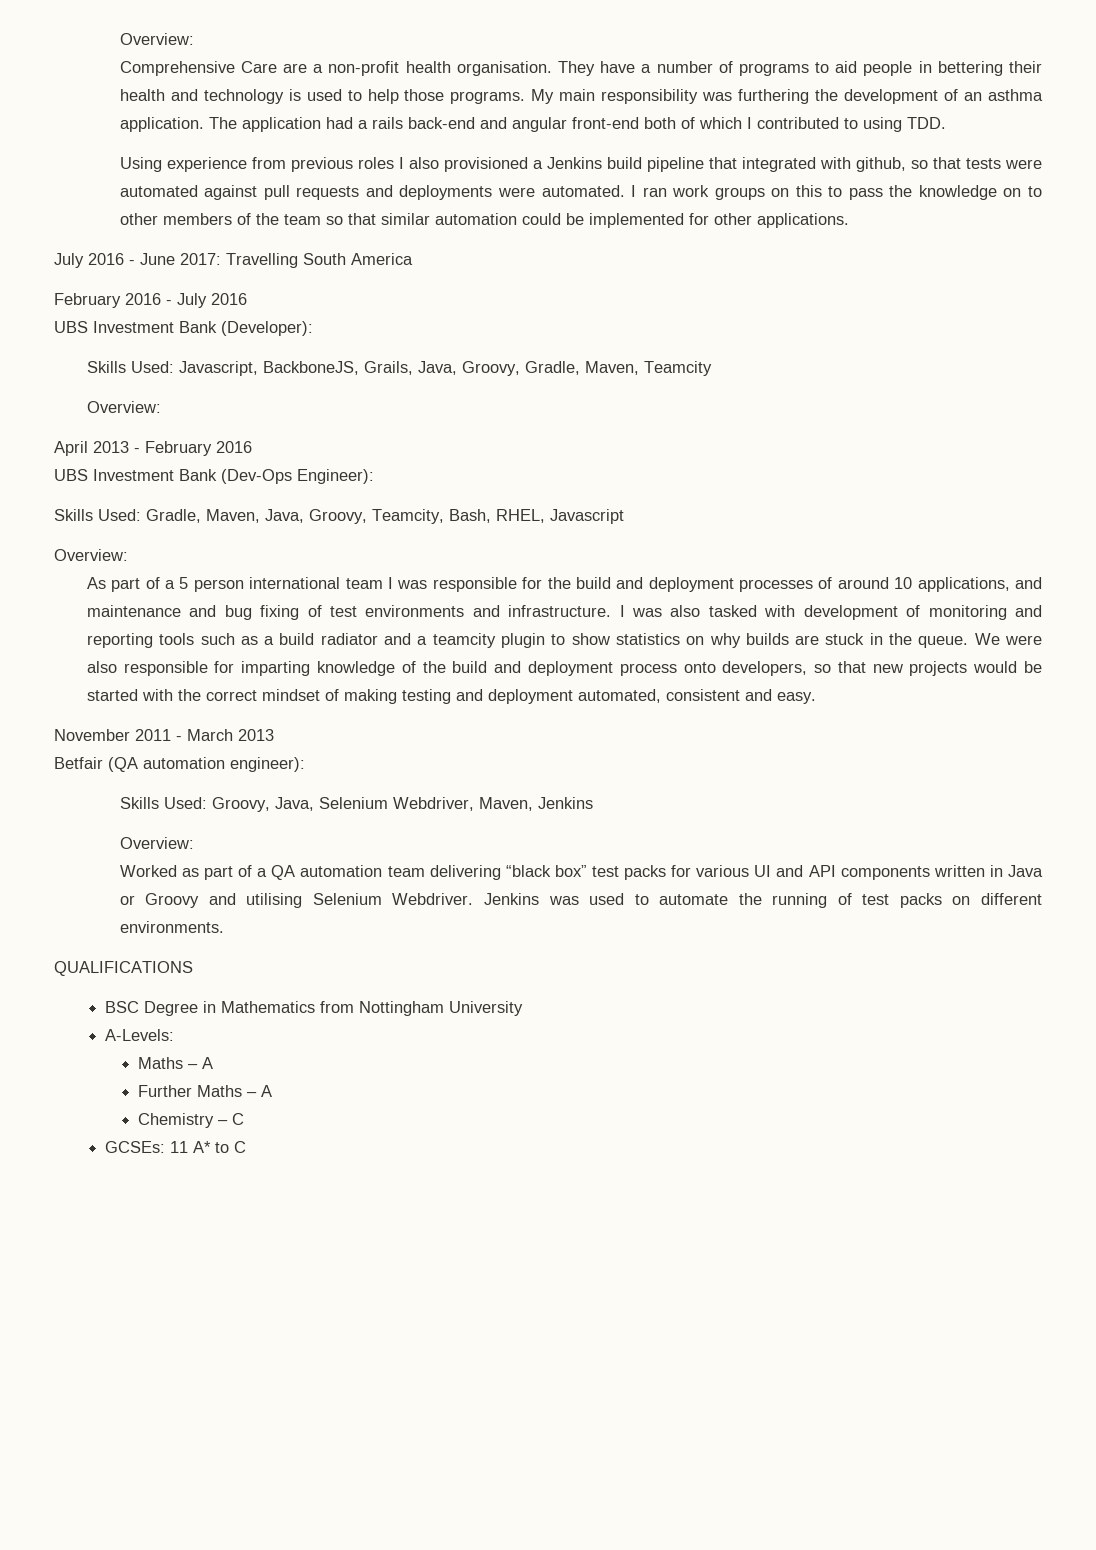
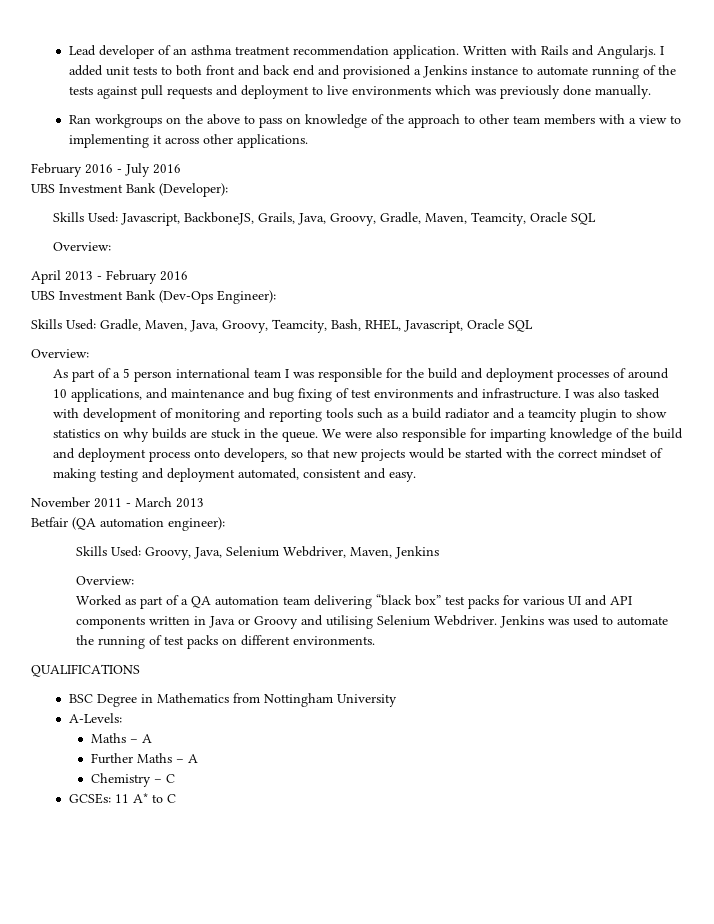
[119,33,194,45] [119,61,1043,76] [119,89,1043,104] [119,117,946,132] [119,157,1043,172] [119,185,1042,200] [119,213,849,228] [54,253,413,268] Overview: // Comprehensive Care are a non-profit health organisation. They have a number of programs to aid people in bettering their health and technology is used to help those programs. My main responsibility was furthering the development of an asthma application. The application had a rails back-end and angular front-end both of which I contributed to using TDD. // Using experience from previous roles I also provisioned a Jenkins build pipeline that integrated with github, so that tests were automated against pull requests and deployments were automated. I ran work groups on this to pass the knowledge on to other members of the team so that similar automation could be implemented for other applications. // July 2016 - June 2017: Travelling South America -> [68,45,664,59] [68,65,676,79] [68,85,651,99] [68,114,681,128] [68,134,308,148] Lead developer of an asthma treatment recommendation application. Written with Rails and Angularjs. I added unit tests to both front and back end and provisioned a Jenkins instance to automate running of the tests against pull requests and deployment to live environments which was previously done manually. // Ran workgroups on the above to pass on knowledge of the approach to other team members with a view to implementing it across other applications.
[643,361,712,376] Teamcity -> [471,212,597,226] Teamcity, Oracle SQL
[550,509,624,524] Javascript -> [404,319,533,333] Javascript, Oracle SQL

